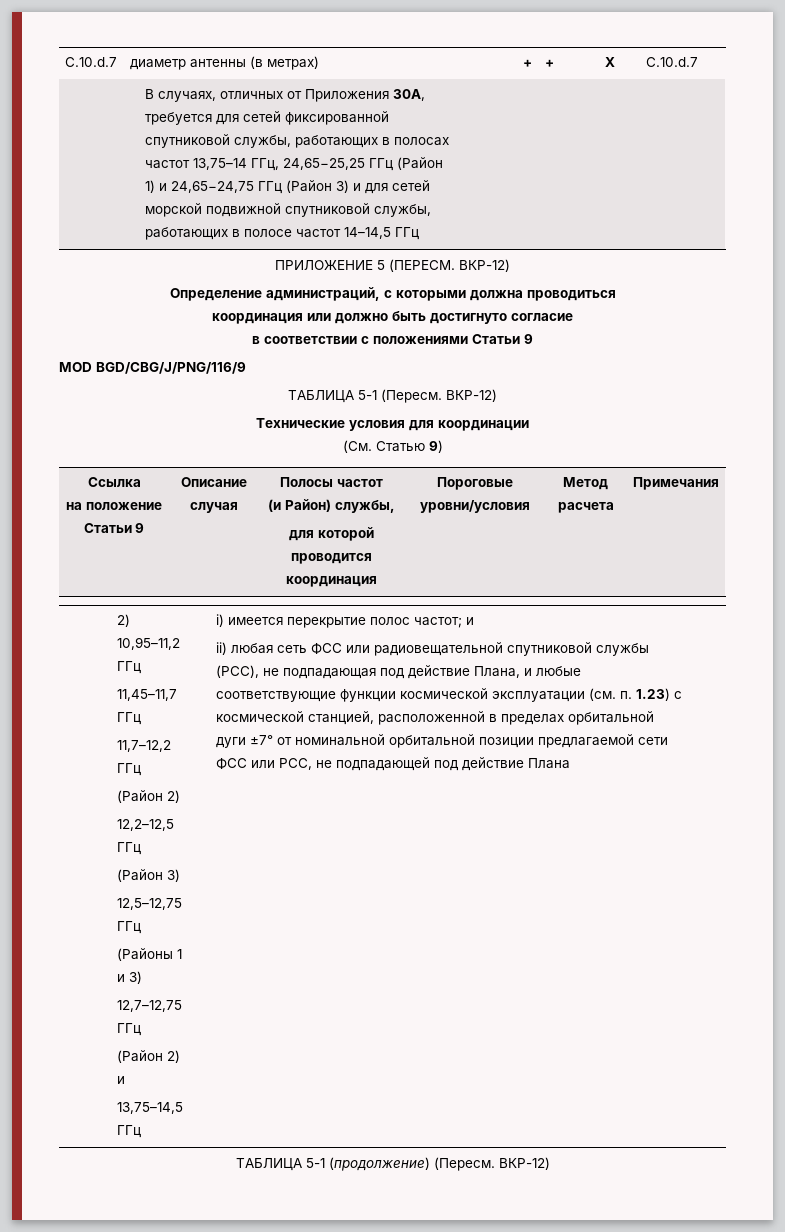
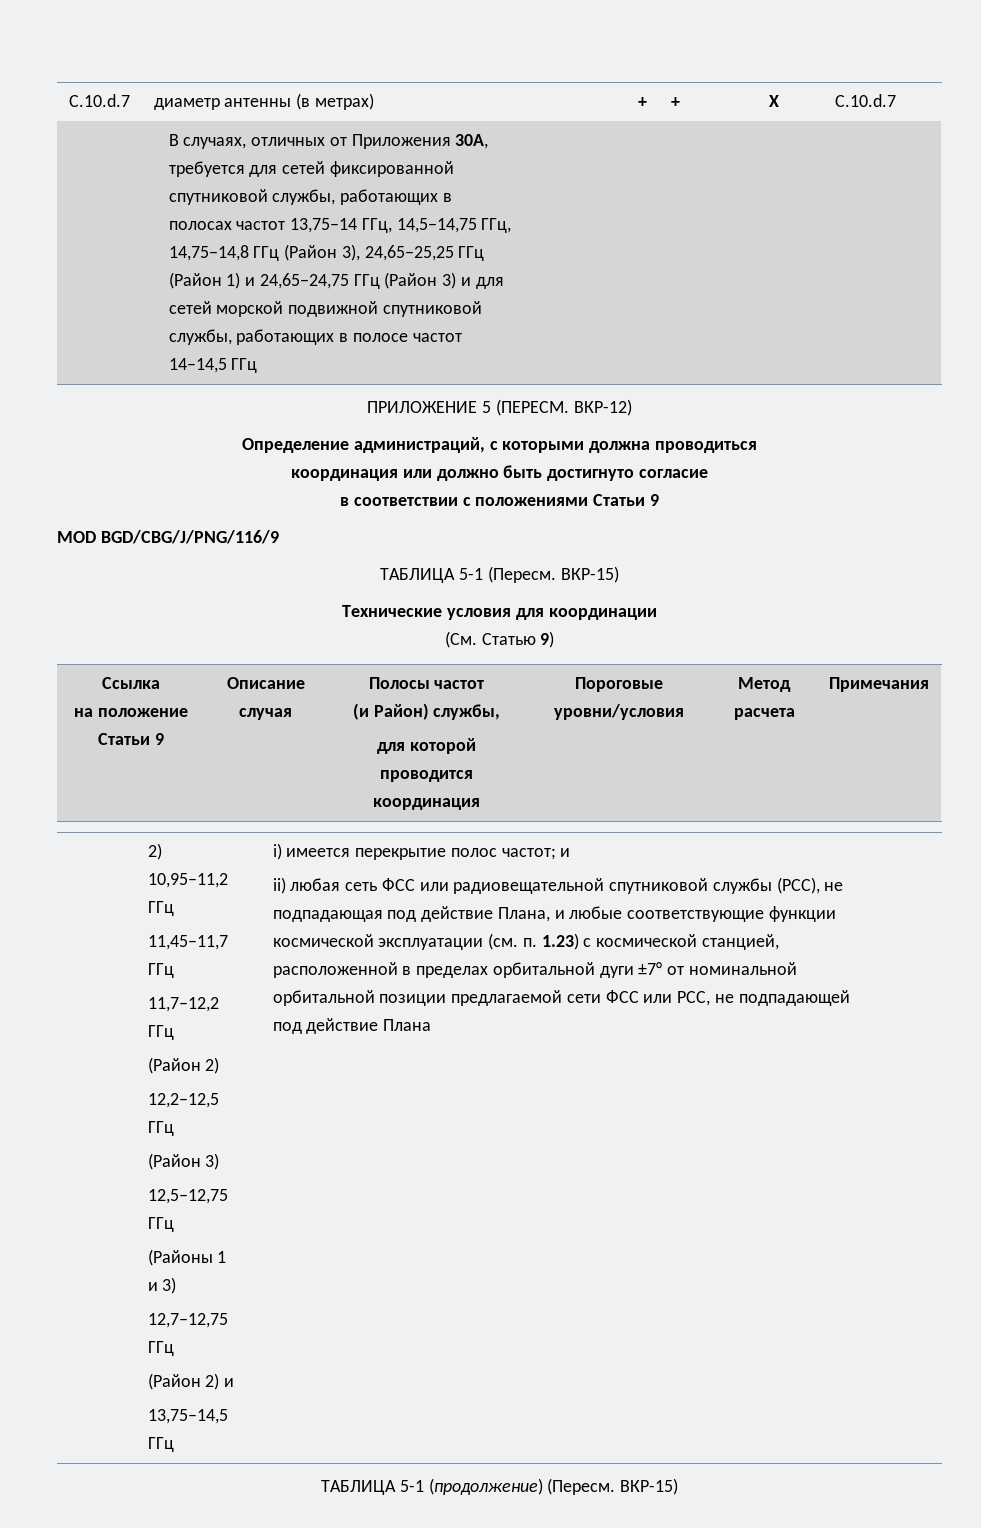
(279, 164) none -> [396,218,512,233] [168,244,360,261] 14,5−14,75 ГГц, 14,75−14,8 ГГц (Район 3),
[446,389,497,402] ВКР-12) -> [560,566,619,583] ВКР-15)
[498,1157,550,1170] ВКР-12) -> [619,1478,678,1495] ВКР-15)

